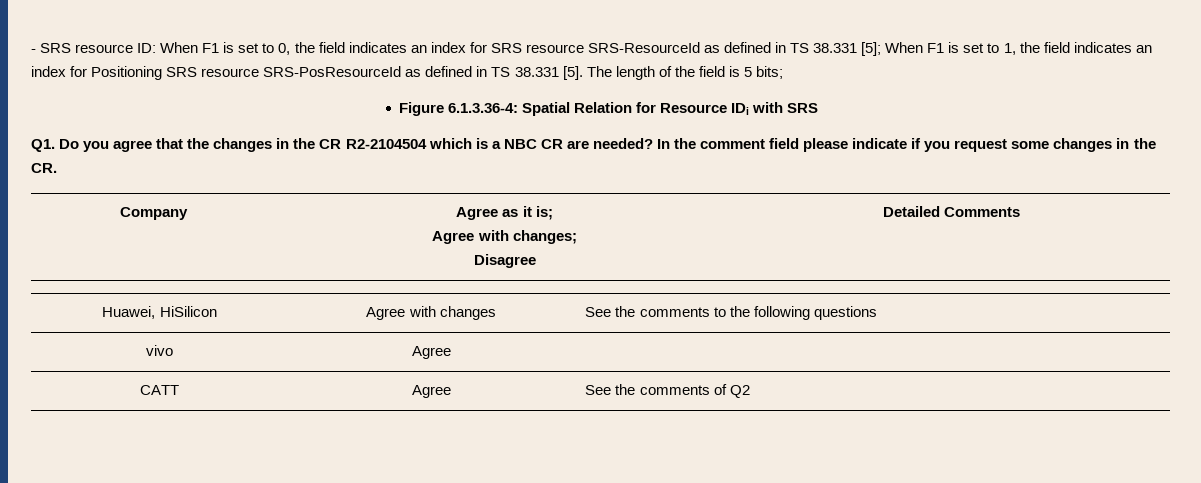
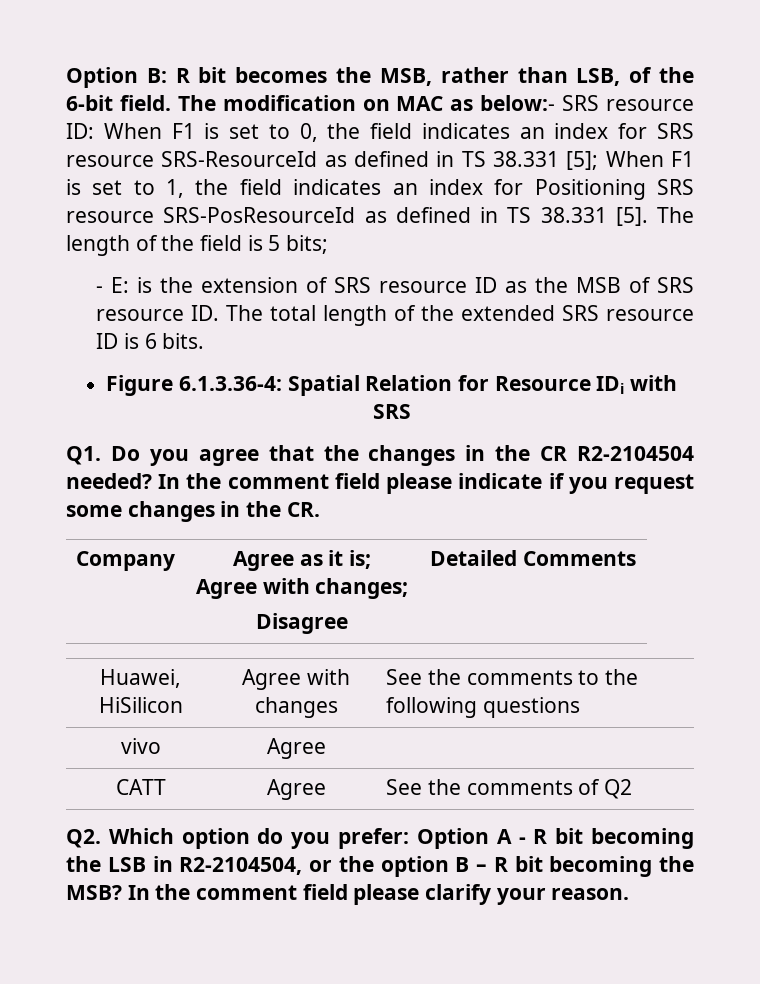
[31,49,36,53] - -> [66,67,694,88] [66,95,556,111] Option B: R bit becomes the MSB, rather than LSB, of the 6-bit field. The modification on MAC as below:-
(783, 72) none -> [96,277,695,293] [96,305,695,326] [96,333,205,349] // - E: is the extension of SRS resource ID as the MSB of SRS resource ID. The total length of the extended SRS resource ID is 6 bits.
[428,138,589,149] which is a NBC CR are -> (694, 453) none
(750, 391) none -> [66,828,694,849] [66,856,694,877] [66,884,630,905] // Q2. Which option do you prefer: Option A - R bit becoming the LSB in R2-2104504, or the option B – R bit becoming the MSB? In the comment field please clarify your reason.

